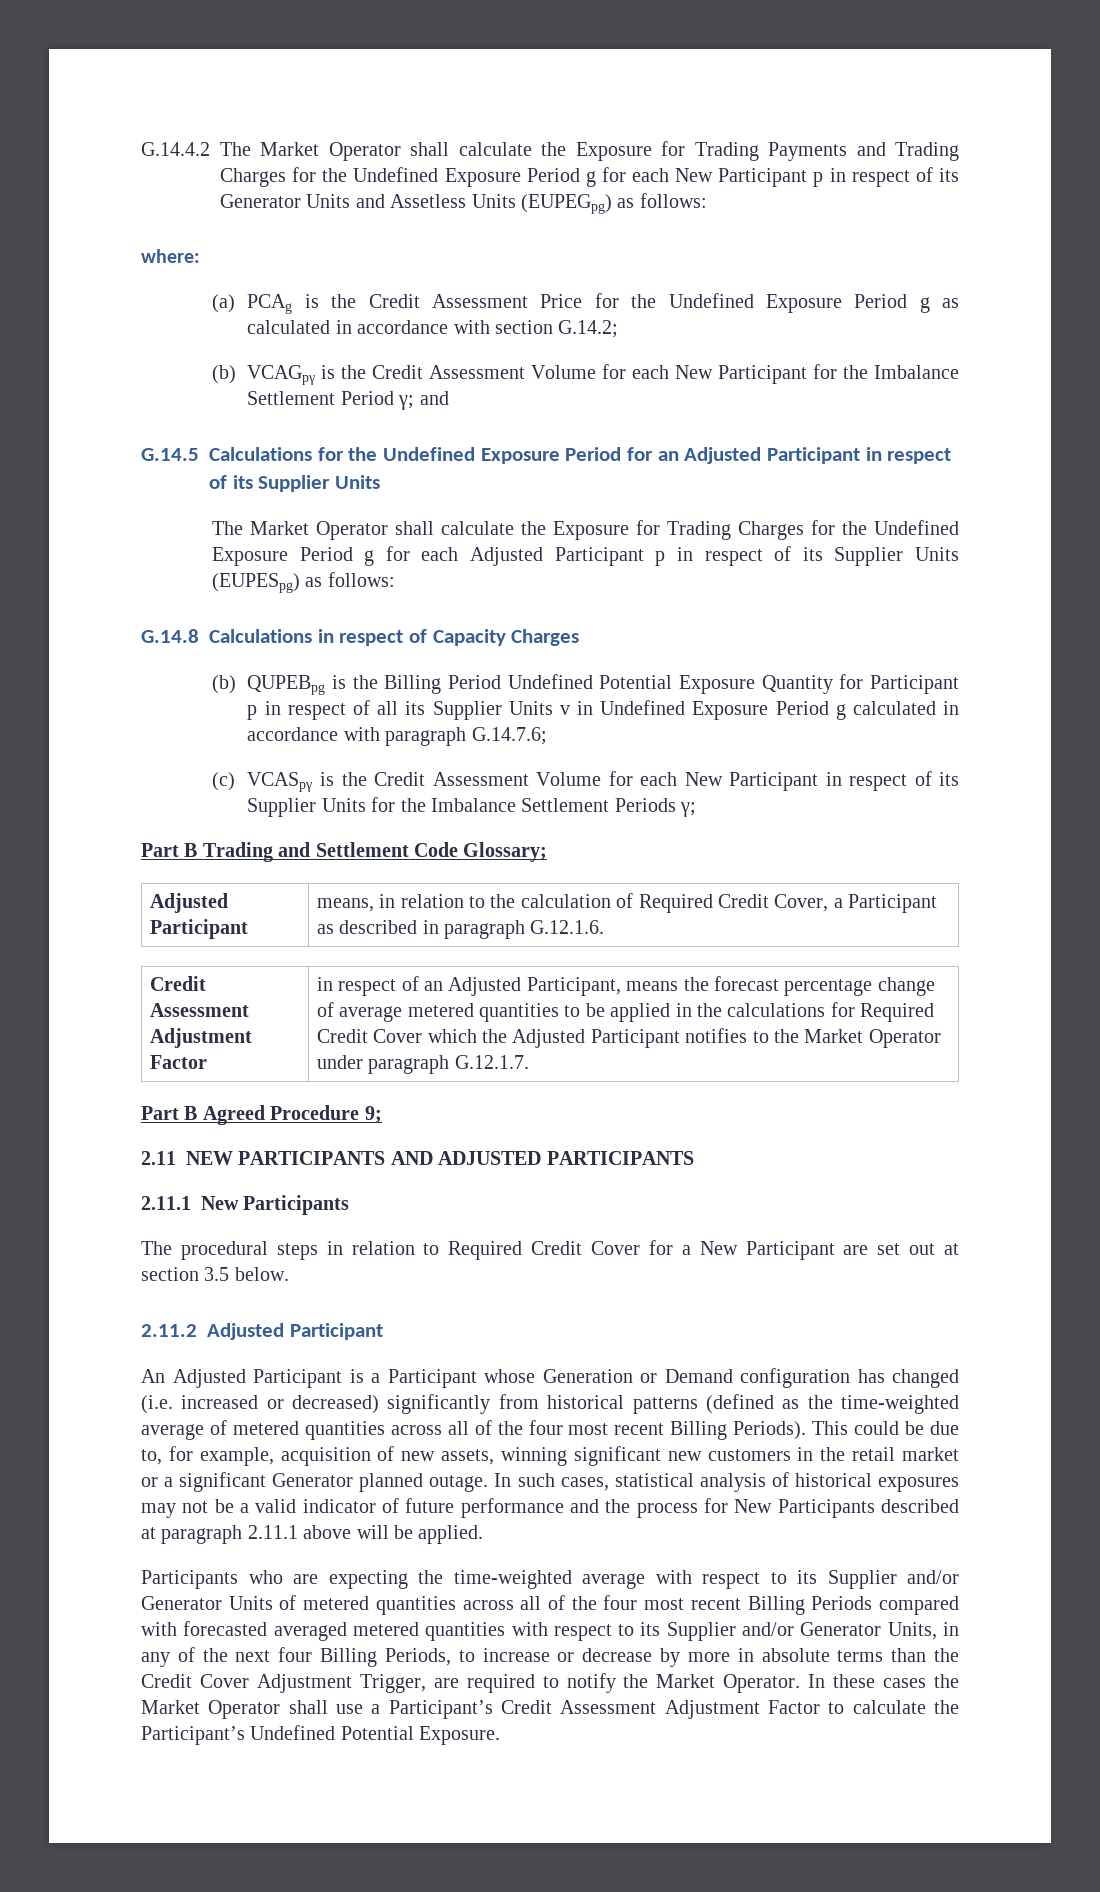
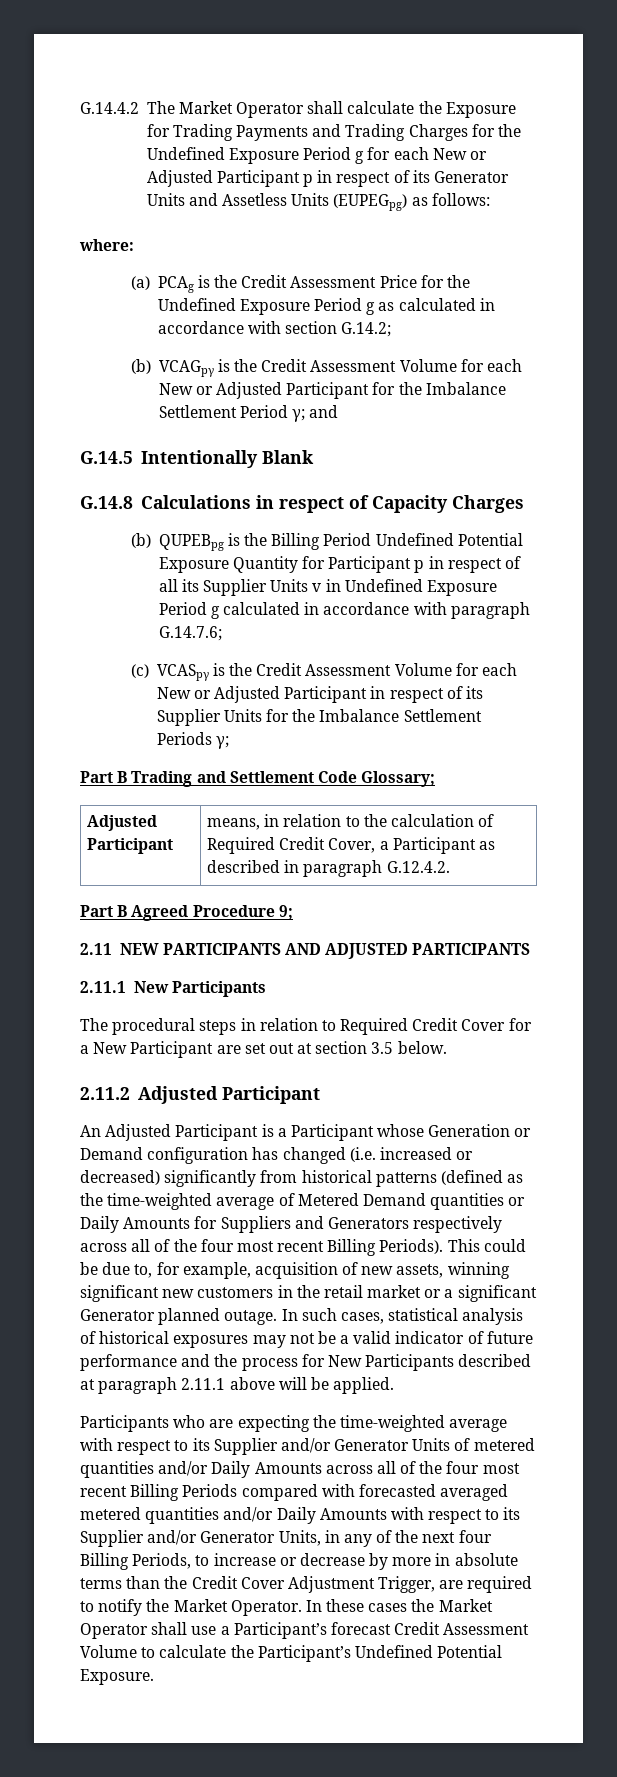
(714, 175) none -> [470,151,488,160] [146,170,213,187] or Adjusted
(714, 372) none -> [195,382,282,399] or Adjusted
[209,447,952,464] [209,475,381,492] [211,520,959,540] [211,546,959,566] [211,572,395,593] Calculations for the Undefined Exposure Period for an Adjusted Participant in respect of its Supplier Units // The Market Operator shall calculate the Exposure for Trading Charges for the Undefined Exposure Period g for each Adjusted Participant p in respect of its Supplier Units (EUPESpg) as follows: -> [140,450,314,468] Intentionally Blank
(723, 779) none -> [193,686,280,703] or Adjusted
[530,920,605,934] [149,976,206,991] [149,1003,249,1017] [149,1028,252,1048] [149,1055,207,1069] [316,976,935,996] [316,1002,935,1022] [316,1028,941,1048] [316,1055,529,1074] G.12.1.6. // Credit Assessment Adjustment Factor | in respect of an Adjusted Participant, means the forecast percentage change of average metered quantities to be applied in the calculations for Required Credit Cover which the Adjusted Participant notifies to the Market Operator under paragraph G.12.1.7. -> [386,861,450,873] G.12.4.2.
[232,1421,385,1440] metered quantities -> [297,1193,526,1210] [80,1216,503,1233] Metered Demand quantities or Daily Amounts for Suppliers and Generators respectively
(456, 1605) none -> [158,1461,322,1478] and/or Daily Amounts
(506, 1631) none -> [223,1507,387,1524] and/or Daily Amounts
[500,1700,820,1719] Credit Assessment Adjustment Factor -> [330,1622,530,1635] [80,1645,137,1658] forecast Credit Assessment Volume

